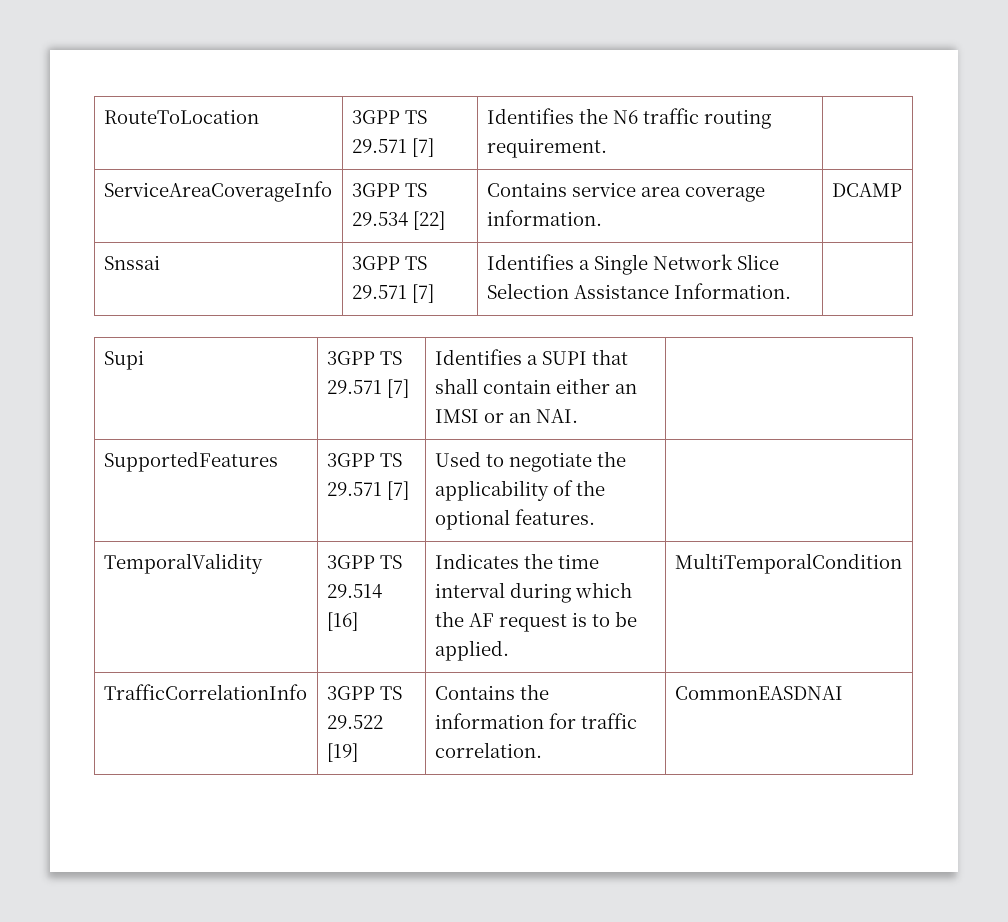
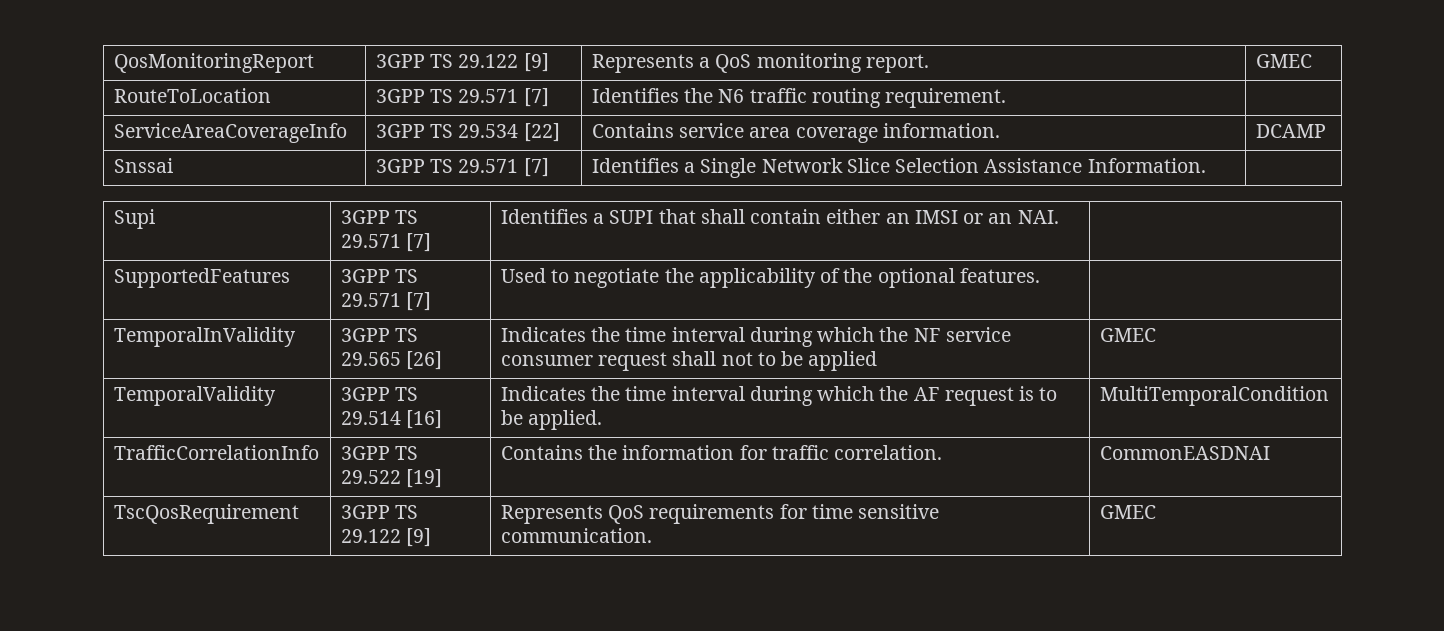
(103, 116) none -> [113,53,314,73] [375,53,549,72] [591,53,929,73] [1255,54,1312,68] QosMonitoringReport | 3GPP TS 29.122 [9] | Represents a QoS monitoring report. | GMEC //
(595, 517) none -> [113,327,296,347] [340,328,419,342] [340,351,443,370] [500,327,1011,347] [500,351,878,371] [1099,328,1156,342] // TemporalInValidity | 3GPP TS 29.565 [26] | Indicates the time interval during which the NF service consumer request shall not to be applied | GMEC
(843, 693) none -> [113,504,299,524] [340,505,419,519] [340,528,432,547] [500,504,940,524] [500,528,652,543] [1099,505,1156,519] // TscQosRequirement | 3GPP TS 29.122 [9] | Represents QoS requirements for time sensitive communication. | GMEC

